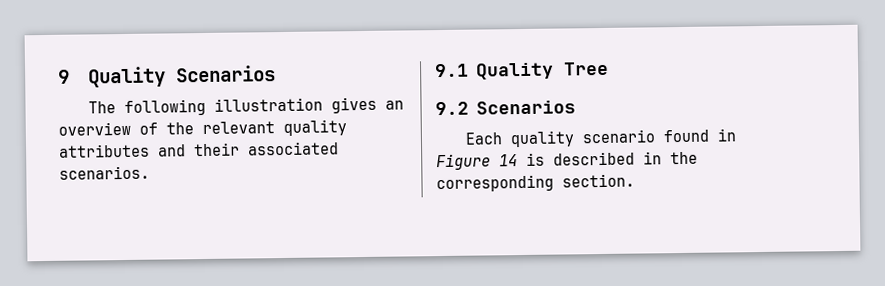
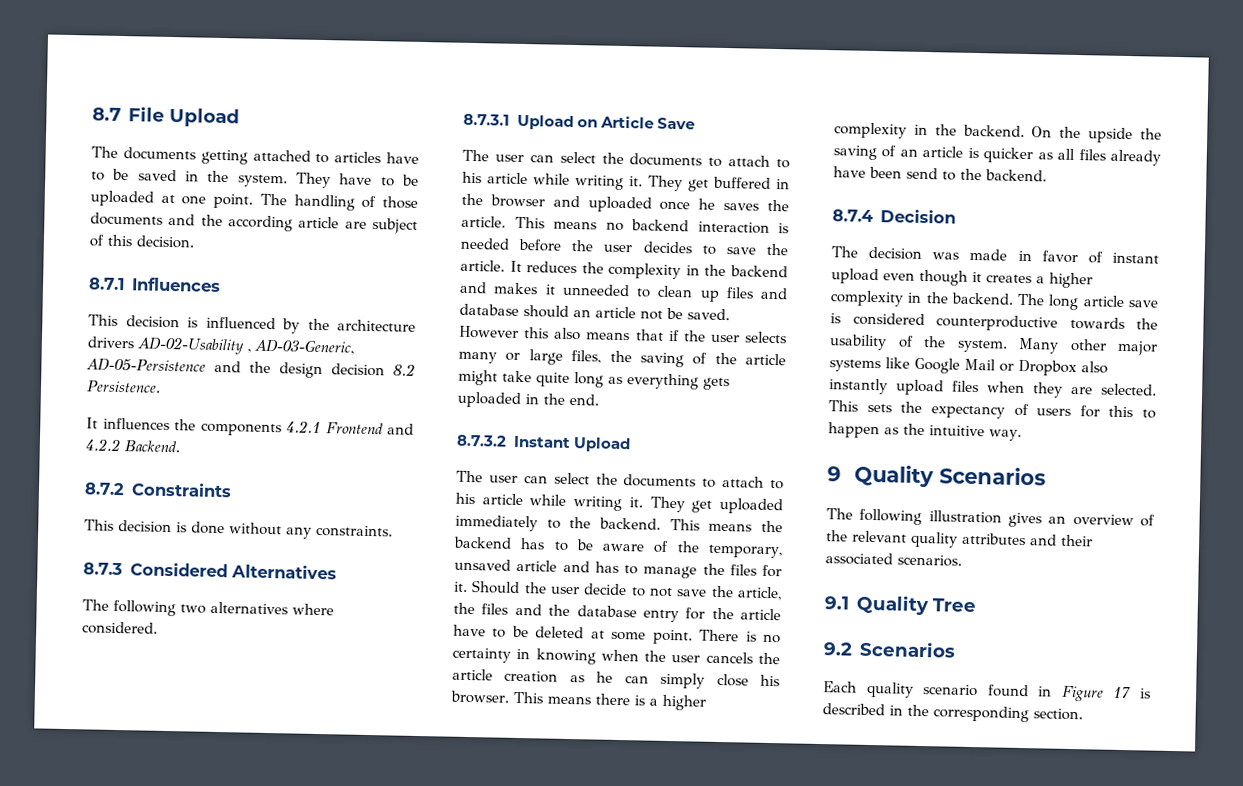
(58, 76) none -> [92,106,240,128] [91,146,419,165] [91,168,419,189] [90,190,418,211] [90,212,418,234] [89,234,195,249] [88,277,221,292] [88,314,416,334] [87,336,354,355] [86,358,415,379] [86,380,161,393] [86,417,414,437] [85,438,180,453] [84,482,232,498] [84,519,393,539] [83,562,337,580] [82,599,334,617] [82,621,158,635] [463,113,695,130] [462,149,790,169] [462,171,790,192] [461,193,789,213] [461,215,789,234] [460,237,788,256] [460,259,788,280] [459,281,788,302] [459,303,730,321] [459,325,787,344] [458,349,786,368] [458,369,730,391] [457,391,599,408] [456,434,631,453] [456,470,784,490] [455,492,783,515] [455,514,783,533] [453,536,783,559] [454,558,782,579] [454,580,782,601] [453,602,781,623] [453,624,781,645] [452,647,780,665] [452,668,780,689] [450,690,706,711] [834,122,1162,144] [833,145,1161,166] [833,166,1047,182] [832,209,956,224] [831,246,1159,264] [831,268,1093,289] [830,290,1158,311] [830,312,1158,332] [829,334,1158,356] [829,357,1108,377] [829,378,1157,398] [828,400,1156,419] [828,422,1022,441] 8.7 File Upload // The documents getting attached to articles have to be saved in the system. They have to be uploaded at one point. The handling of those documents and the according article are subject of this decision. // 8.7.1 Influences // This decision is influenced by the architecture drivers AD-02-Usability , AD-03-Generic, AD-05-Persistence and the design decision 8.2 Persistence. // It influences the components 4.2.1 Frontend and 4.2.2 Backend. // 8.7.2 Constraints // This decision is done without any constraints. // 8.7.3 Considered Alternatives // The following two alternatives where considered. // 8.7.3.1 Upload on Article Save // The user can select the documents to attach to his article while writing it. They get buffered in the browser and uploaded once he saves the article. This means no backend interaction is needed before the user decides to save the article. It reduces the complexity in the backend and makes it unneeded to clean up files and database should an article not be saved. However this also means that if the user selects many or large files, the saving of the article might take quite long as everything gets uploaded in the end. // 8.7.3.2 Instant Upload // The user can select the documents to attach to his article while writing it. They get uploaded immediately to the backend. This means the backend has to be aware of the temporary, unsaved article and has to manage the files for it. Should the user decide to not save the article, the files and the database entry for the article have to be deleted at some point. There is no certainty in knowing when the user cancels the article creation as he can simply close his browser. This means there is a higher complexity in the backend. On the upside the saving of an article is quicker as all files already have been send to the backend. // 8.7.4 Decision // The decision was made in favor of instant upload even though it creates a higher complexity in the backend. The long article save is considered counterproductive towards the usability of the system. Many other major systems like Google Mail or Dropbox also instantly upload files when they are selected. This sets the expectancy of users for this to happen as the intuitive way. //
[499,154,518,167] 14 -> [1113,686,1132,699] 17

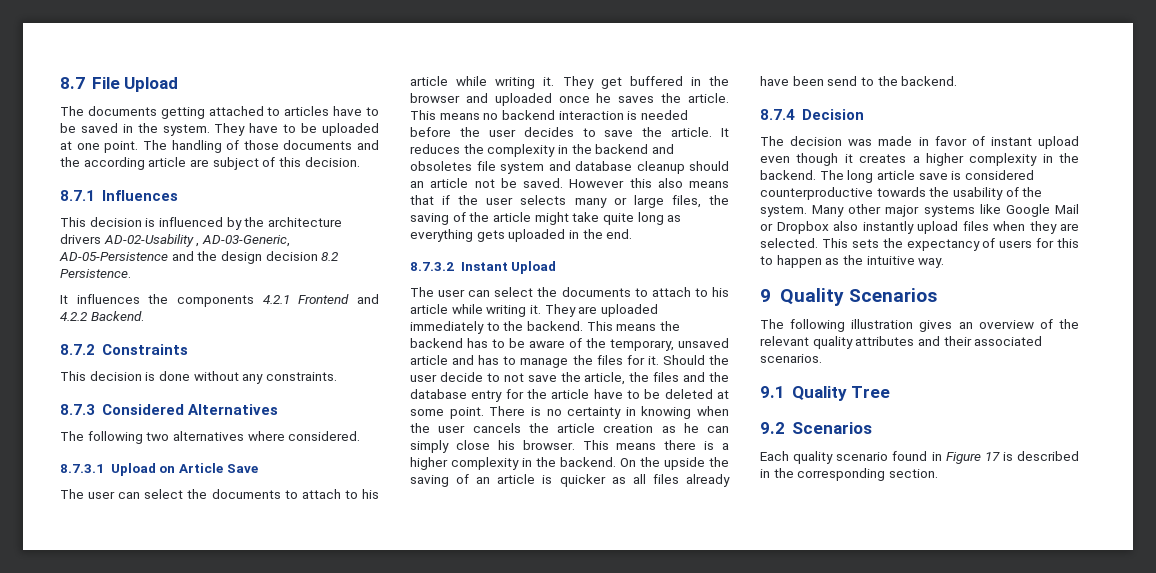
[493,282,754,302] makes it unneeded to clean up files -> [410,161,544,174] obsoletes file system
(519, 309) none -> [636,161,685,174] cleanup
[691,500,713,513] get -> [578,306,598,314] are

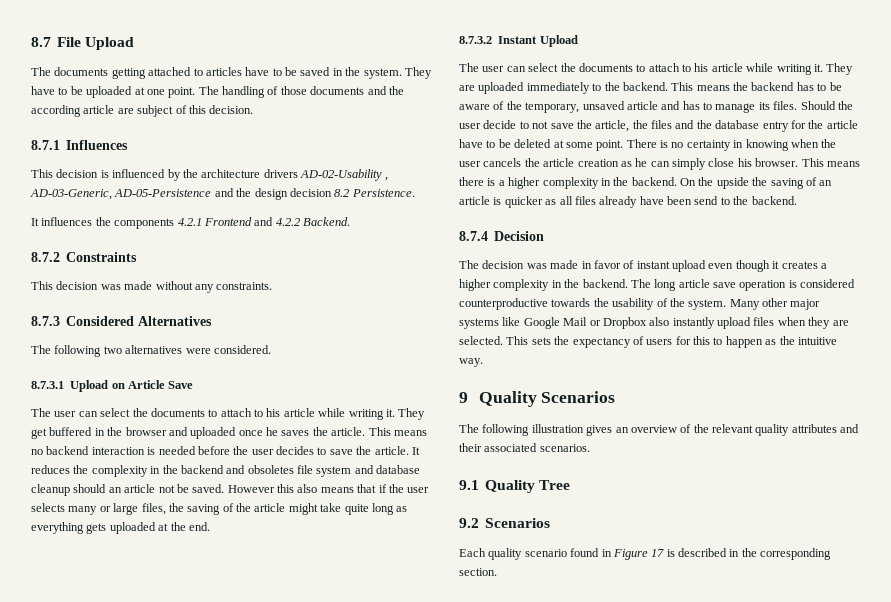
[145,371,190,381] is done -> [100,281,153,290] was made
[247,431,285,441] where -> [185,348,211,354] were
[568,230,579,239] in -> [158,523,169,531] at
[572,355,659,365] the files for it. -> [758,101,798,110] its files.
(948, 176) none -> [739,280,787,291] operation

